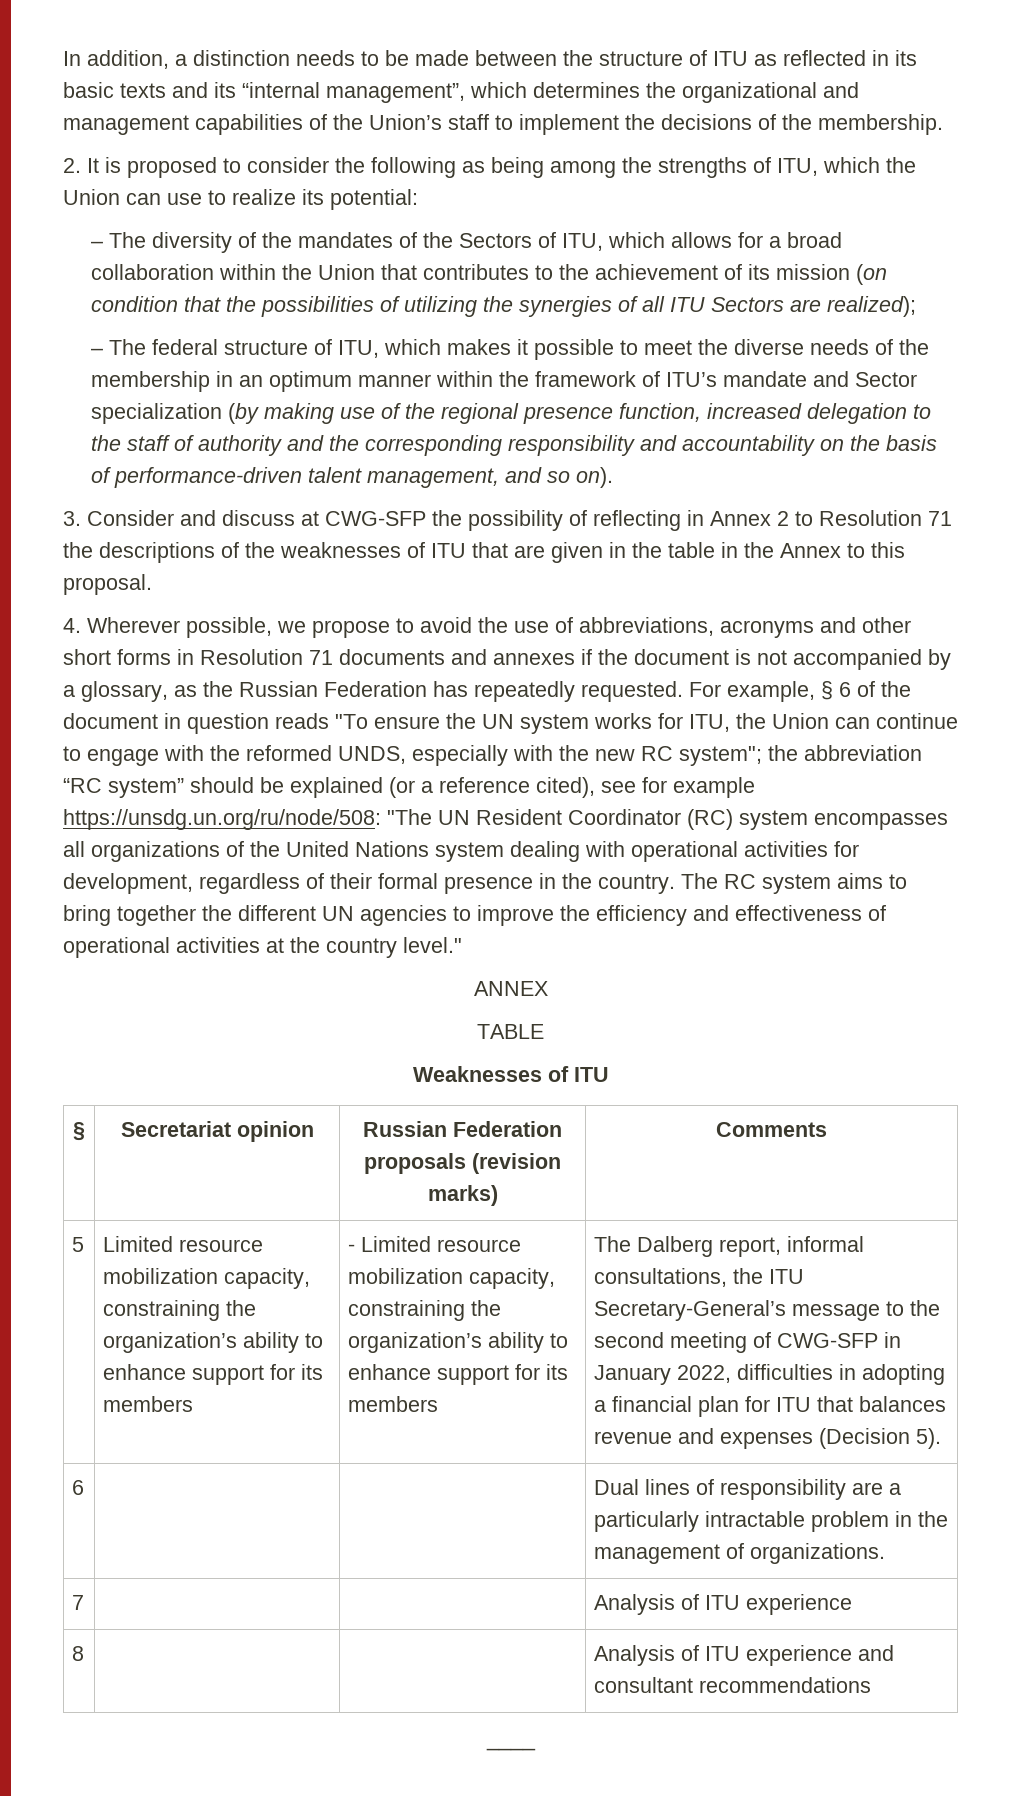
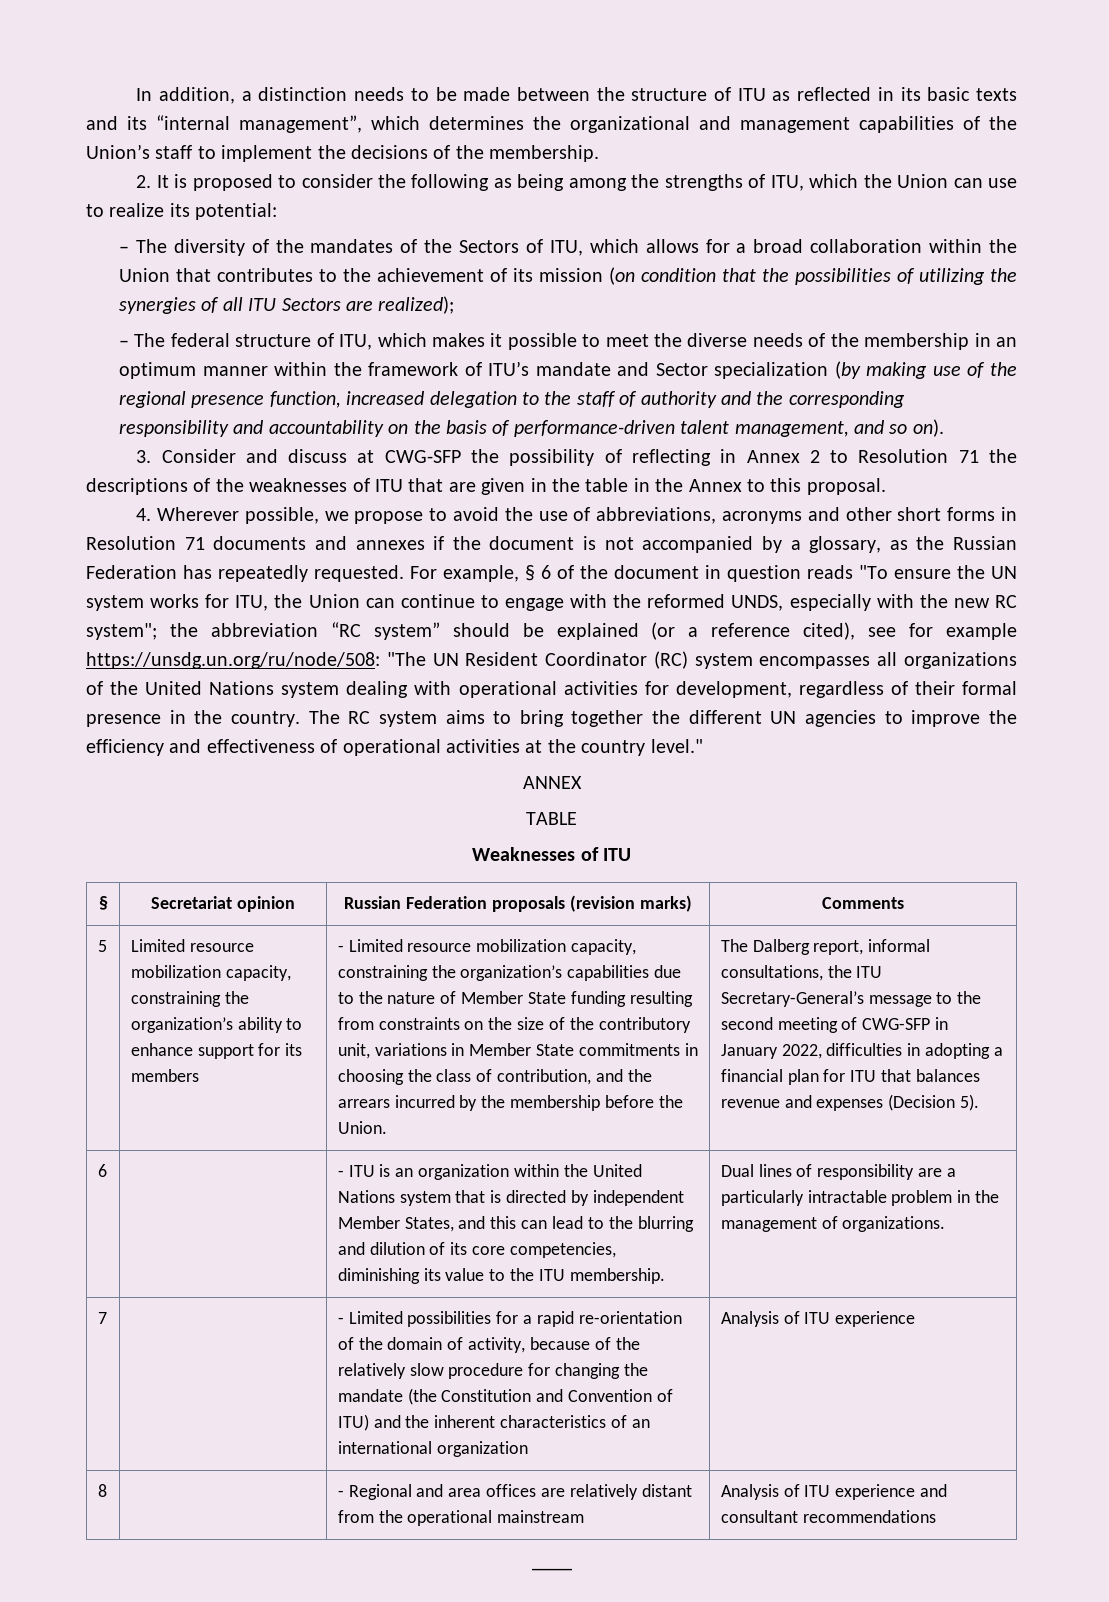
[488,1332,569,1353] [348,1364,569,1385] [348,1396,439,1412] ability to enhance support for its members -> [567,965,682,981] [337,991,693,1007] [337,1017,691,1033] [337,1043,698,1059] [337,1069,652,1085] [337,1095,683,1111] [337,1121,387,1134] capabilities due to the nature of Member State funding resulting from constraints on the size of the contributory unit, variations in Member State commitments in choosing the class of contribution, and the arrears incurred by the membership before the Union.
(85, 1487) none -> [337,1164,642,1180] [337,1190,684,1206] [337,1216,694,1232] [337,1242,617,1258] [337,1268,665,1284] - ITU is an organization within the United Nations system that is directed by independent Member States, and this can lead to the blurring and dilution of its core competencies, diminishing its value to the ITU membership.
(85, 1602) none -> [337,1311,682,1327] [337,1337,640,1353] [337,1363,649,1379] [337,1388,674,1405] [337,1414,650,1431] [337,1441,528,1457] - Limited possibilities for a rapid re-orientation of the domain of activity, because of the relatively slow procedure for changing the mandate (the Constitution and Convention of ITU) and the inherent characteristics of an international organization
(85, 1653) none -> [337,1484,692,1500] [337,1510,585,1526] - Regional and area offices are relatively distant from the operational mainstream

